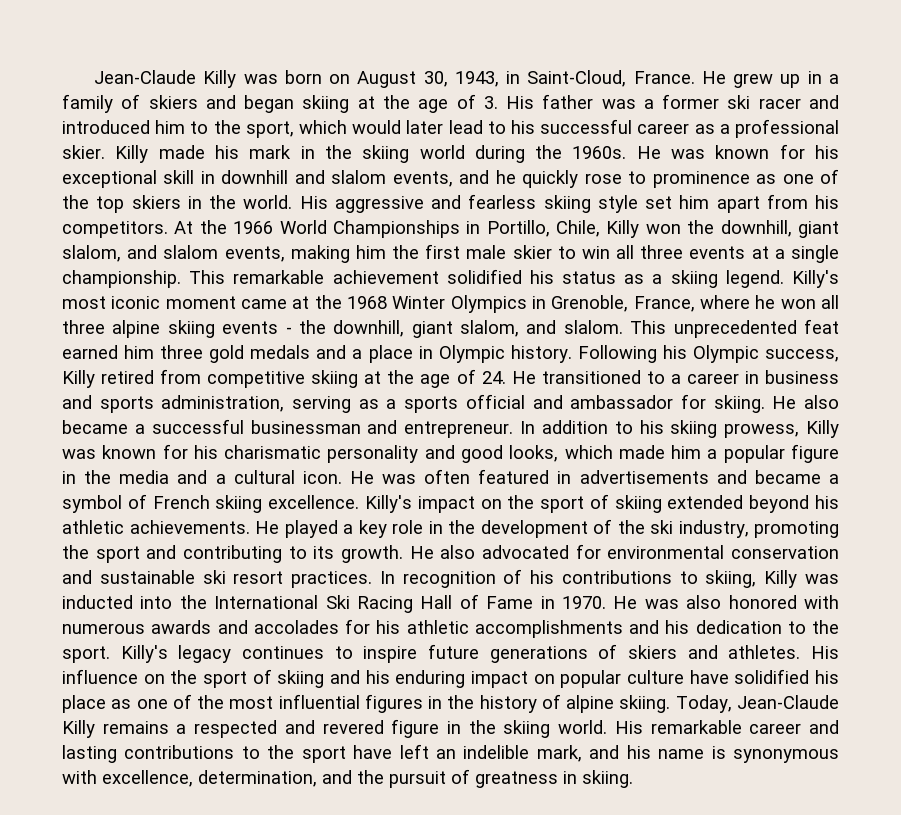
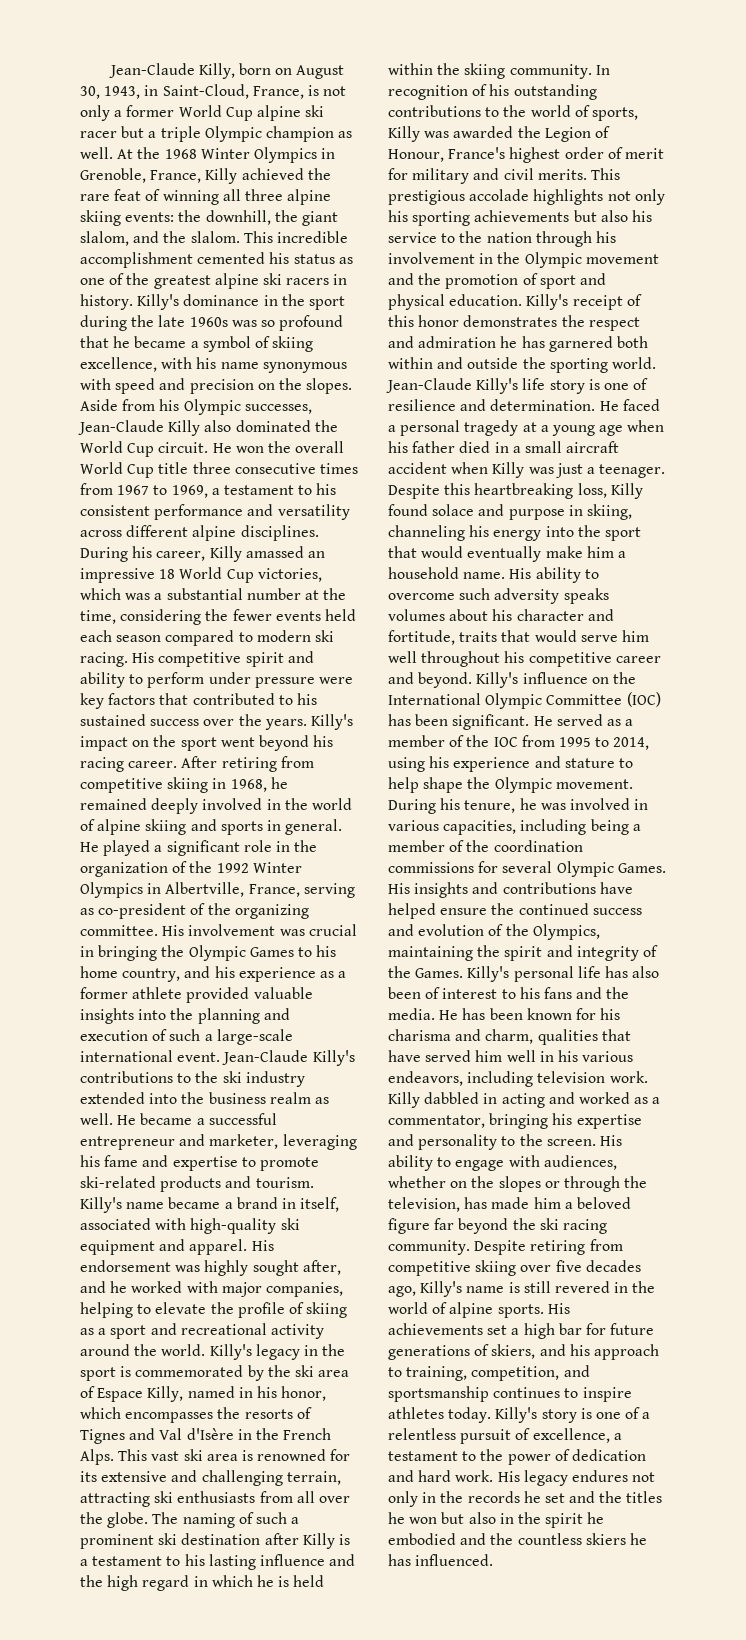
[94,70,278,88] Jean-Claude Killy was -> [108,63,235,79] Jean-Claude Killy,
[633,71,840,88] [62,94,840,113] [62,119,840,138] [62,144,839,163] [62,169,839,188] [62,194,839,213] [62,220,839,238] [62,244,839,263] [62,269,839,288] [62,296,310,309] France. He grew up in a family of skiers and began skiing at the age of 3. His father was a former ski racer and introduced him to the sport, which would later lead to his successful career as a professional skier. Killy made his mark in the skiing world during the 1960s. He was known for his exceptional skill in downhill and slalom events, and he quickly rose to prominence as one of the top skiers in the world. His aggressive and fearless skiing style set him apart from his competitors. At the 1966 World Championships in Portillo, Chile, Killy won the downhill, giant slalom, and slalom events, making him the first male skier to win all three events at a single championship. This remarkable achievement solidified his status as a skiing legend. Killy's most iconic moment came at -> [252,85,347,99] [80,105,325,121] [80,126,353,142] [80,147,134,159] France, is not only a former World Cup alpine ski racer but a triple Olympic champion as well. At
[700,295,816,309] where he won -> [205,168,331,184] [80,189,219,205] Killy achieved the rare feat of winning
[222,320,557,338] events - the downhill, giant slalom, and -> [125,210,338,226] [80,231,187,246] events: the downhill, the giant slalom, and the
[673,319,839,338] [62,345,839,363] [62,369,839,388] [62,394,840,413] [62,419,840,438] [62,444,840,463] [62,469,839,484] [62,494,360,513] unprecedented feat earned him three gold medals and a place in Olympic history. Following his Olympic success, Killy retired from competitive skiing at the age of 24. He transitioned to a career in business and sports administration, serving as a sports official and ambassador for skiing. He also became a successful businessman and entrepreneur. In addition to his skiing prowess, Killy was known for his charismatic personality and good looks, which made him a popular figure in the media and a cultural icon. He was often featured in advertisements and became a symbol of French skiing excellence. -> [276,231,348,243] [80,252,353,268] [80,273,348,289] [80,294,345,310] [80,315,344,331] [80,336,314,352] [80,357,347,373] [80,378,353,394] [80,399,312,415] [78,420,338,436] [80,441,345,457] [80,462,358,478] [80,483,337,498] [80,504,350,520] [80,525,319,541] [80,546,325,562] [80,567,322,583] [80,588,347,600] [80,609,356,625] [80,630,334,646] [80,651,314,667] [80,672,353,688] [80,693,317,709] [80,714,307,730] incredible accomplishment cemented his status as one of the greatest alpine ski racers in history. Killy's dominance in the sport during the late 1960s was so profound that he became a symbol of skiing excellence, with his name synonymous with speed and precision on the slopes. Aside from his Olympic successes, Jean-Claude Killy also dominated the World Cup circuit. He won the overall World Cup title three consecutive times from 1967 to 1969, a testament to his consistent performance and versatility across different alpine disciplines. During his career, Killy amassed an impressive 18 World Cup victories, which was a substantial number at the time, considering the fewer events held each season compared to modern ski racing. His competitive spirit and ability to perform under pressure were key factors that contributed to his sustained success over the years.
[589,494,840,513] [62,520,250,534] of skiing extended beyond his athletic achievements. -> [220,735,334,751] [80,756,314,772] [80,777,288,793] [80,798,352,814] [80,819,343,835] went beyond his racing career. After retiring from competitive skiing in 1968, he remained deeply involved in the world of alpine skiing and sports in general.
[358,520,387,538] key -> [166,840,240,856] significant
[480,519,839,538] [62,544,839,563] [62,570,373,588] development of the ski industry, promoting the sport and contributing to its growth. He also advocated for environmental conservation and sustainable ski resort practices. -> [80,861,302,877] [80,882,355,898] [80,903,309,919] [80,924,357,936] [80,945,337,961] [80,966,347,982] [80,987,313,1003] [80,1008,290,1024] [80,1029,293,1045] [80,1050,355,1066] [80,1071,305,1087] [80,1092,329,1104] [80,1113,277,1125] [80,1134,357,1150] [80,1155,319,1171] [80,1176,314,1192] [80,1197,340,1213] [80,1218,300,1234] [80,1239,274,1255] [80,1260,341,1276] [80,1281,343,1297] [80,1302,348,1318] [80,1323,324,1339] [80,1344,346,1360] [80,1365,350,1381] [80,1386,327,1402] [80,1407,312,1423] [80,1428,332,1444] [80,1449,351,1465] [80,1470,341,1486] [80,1491,350,1507] [80,1512,300,1528] [80,1533,350,1549] [80,1554,356,1570] [80,1575,325,1591] [388,63,592,79] organization of the 1992 Winter Olympics in Albertville, France, serving as co-president of the organizing committee. His involvement was crucial in bringing the Olympic Games to his home country, and his experience as a former athlete provided valuable insights into the planning and execution of such a large-scale international event. Jean-Claude Killy's contributions to the ski industry extended into the business realm as well. He became a successful entrepreneur and marketer, leveraging his fame and expertise to promote ski-related products and tourism. Killy's name became a brand in itself, associated with high-quality ski equipment and apparel. His endorsement was highly sought after, and he worked with major companies, helping to elevate the profile of skiing as a sport and recreational activity around the world. Killy's legacy in the sport is commemorated by the ski area of Espace Killy, named in his honor, which encompasses the resorts of Tignes and Val d'Isère in the French Alps. This vast ski area is renowned for its extensive and challenging terrain, attracting ski enthusiasts from all over the globe. The naming of such a prominent ski destination after Killy is a testament to his lasting influence and the high regard in which he is held within the skiing community.
[561,570,839,588] [62,594,839,613] [62,619,839,638] [62,644,839,663] [62,669,839,688] [62,694,839,713] [62,719,839,738] [62,744,840,763] [62,769,633,788] contributions to skiing, Killy was inducted into the International Ski Racing Hall of Fame in 1970. He was also honored with numerous awards and accolades for his athletic accomplishments and his dedication to the sport. Killy's legacy continues to inspire future generations of skiers and athletes. His influence on the sport of skiing and his enduring impact on popular culture have solidified his place as one of the most influential figures in the history of alpine skiing. Today, Jean-Claude Killy remains a respected and revered figure in the skiing world. His remarkable career and lasting contributions to the sport have left an indelible mark, and his name is synonymous with excellence, determination, and the pursuit of greatness in skiing. -> [513,84,597,100] [388,105,638,121] [388,126,610,142] [388,147,664,163] [388,168,620,184] [388,189,665,205] [388,210,652,226] [388,231,616,247] [388,252,659,268] [388,273,606,289] [388,294,642,310] [388,315,640,331] [388,336,648,352] [388,357,656,373] [386,378,649,394] [388,399,660,411] [388,420,665,436] [388,441,620,453] [388,462,666,478] [388,483,643,499] [388,504,632,520] [388,525,641,541] [388,546,626,562] [388,567,599,583] [388,588,609,604] [388,609,614,621] [388,630,649,645] [388,651,661,667] [388,672,636,688] [388,692,661,709] [388,714,634,730] [388,735,650,750] [388,756,633,772] [388,777,633,793] [388,798,649,814] [388,819,641,835] [388,840,583,852] [388,861,666,877] [388,882,633,898] [388,903,642,919] [388,924,600,940] [388,945,658,961] [388,966,660,982] [388,987,630,999] [388,1008,621,1020] [388,1029,631,1045] [388,1050,634,1062] [388,1071,648,1087] [388,1092,661,1108] [388,1113,642,1129] [388,1134,622,1150] [388,1155,617,1171] [388,1176,648,1192] [388,1197,631,1212] [388,1218,607,1234] [388,1239,623,1255] [388,1260,641,1276] [388,1281,656,1297] [388,1302,570,1318] [388,1323,655,1339] [388,1344,659,1360] [388,1365,590,1381] [388,1386,632,1402] [388,1407,651,1423] [388,1428,622,1444] [388,1449,646,1465] [388,1470,656,1486] [388,1491,663,1507] [388,1512,605,1528] [388,1533,647,1545] [388,1554,494,1566] outstanding contributions to the world of sports, Killy was awarded the Legion of Honour, France's highest order of merit for military and civil merits. This prestigious accolade highlights not only his sporting achievements but also his service to the nation through his involvement in the Olympic movement and the promotion of sport and physical education. Killy's receipt of this honor demonstrates the respect and admiration he has garnered both within and outside the sporting world. Jean-Claude Killy's life story is one of resilience and determination. He faced a personal tragedy at a young age when his father died in a small aircraft accident when Killy was just a teenager. Despite this heartbreaking loss, Killy found solace and purpose in skiing, channeling his energy into the sport that would eventually make him a household name. His ability to overcome such adversity speaks volumes about his character and fortitude, traits that would serve him well throughout his competitive career and beyond. Killy's influence on the International Olympic Committee (IOC) has been significant. He served as a member of the IOC from 1995 to 2014, using his experience and stature to help shape the Olympic movement. During his tenure, he was involved in various capacities, including being a member of the coordination commissions for several Olympic Games. His insights and contributions have helped ensure the continued success and evolution of the Olympics, maintaining the spirit and integrity of the Games. Killy's personal life has also been of interest to his fans and the media. He has been known for his charisma and charm, qualities that have served him well in his various endeavors, including television work. Killy dabbled in acting and worked as a commentator, bringing his expertise and personality to the screen. His ability to engage with audiences, whether on the slopes or through the television, has made him a beloved figure far beyond the ski racing community. Despite retiring from competitive skiing over five decades ago, Killy's name is still revered in the world of alpine sports. His achievements set a high bar for future generations of skiers, and his approach to training, competition, and sportsmanship continues to inspire athletes today. Killy's story is one of a relentless pursuit of excellence, a testament to the power of dedication and hard work. His legacy endures not only in the records he set and the titles he won but also in the spirit he embodied and the countless skiers he has influenced.

